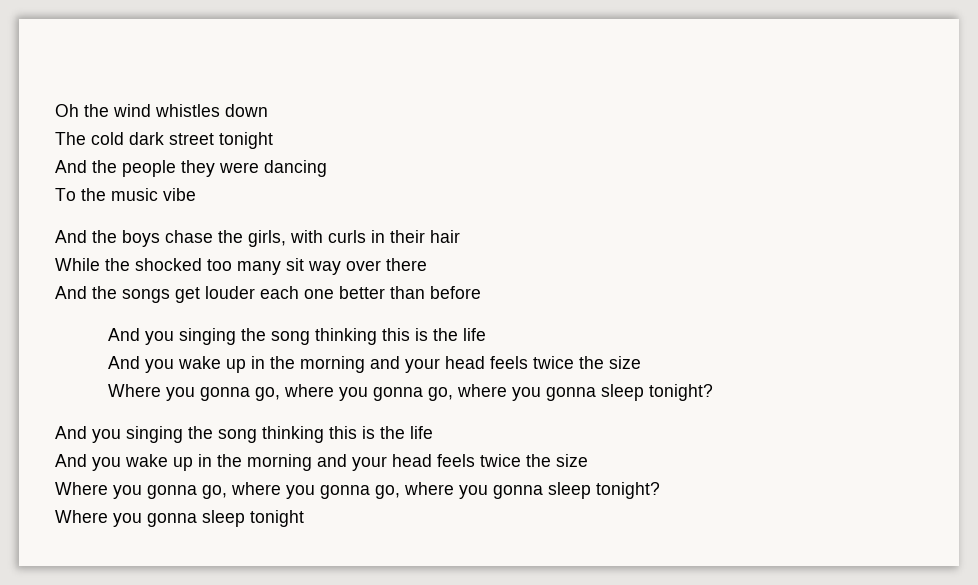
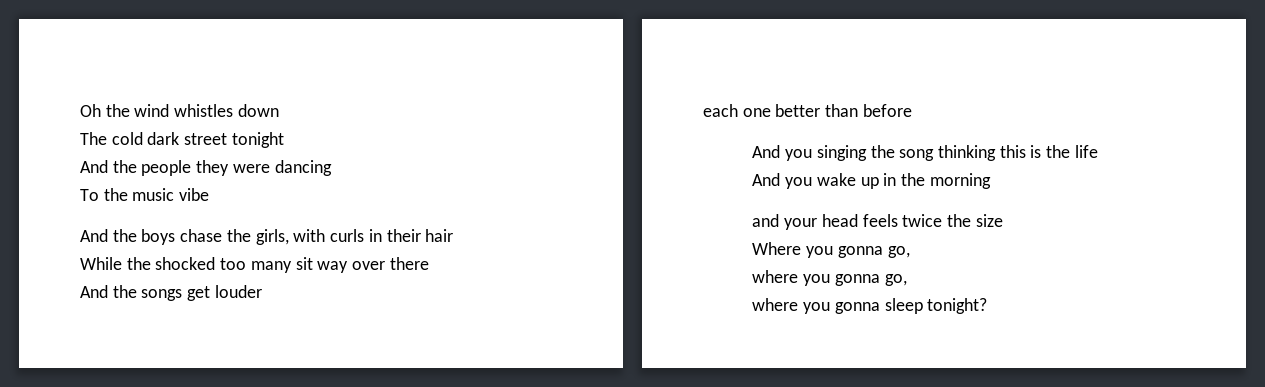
(255, 292) none -> (262, 291) //
(366, 364) none -> (991, 181) //
[284,384,714,401] [55,426,433,443] [55,454,588,471] [55,482,660,499] [55,510,304,527] where you gonna go, where you gonna sleep tonight? // And you singing the song thinking this is the life // And you wake up in the morning and your head feels twice the size // Where you gonna go, where you gonna go, where you gonna sleep tonight? // Where you gonna sleep tonight -> [752,270,907,286] [752,298,988,314] // where you gonna go, // where you gonna sleep tonight?

